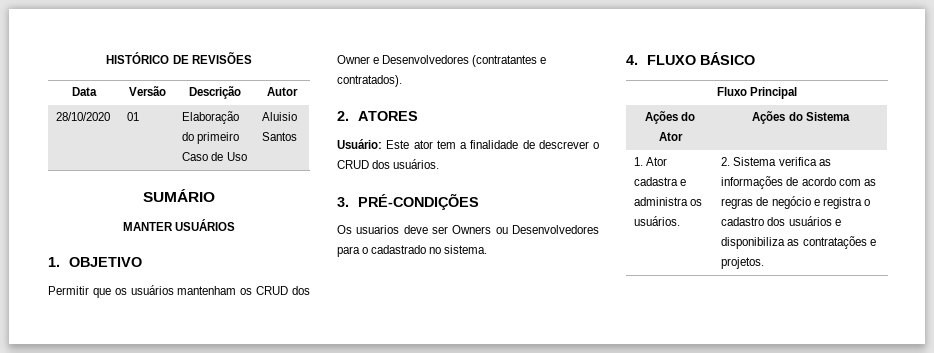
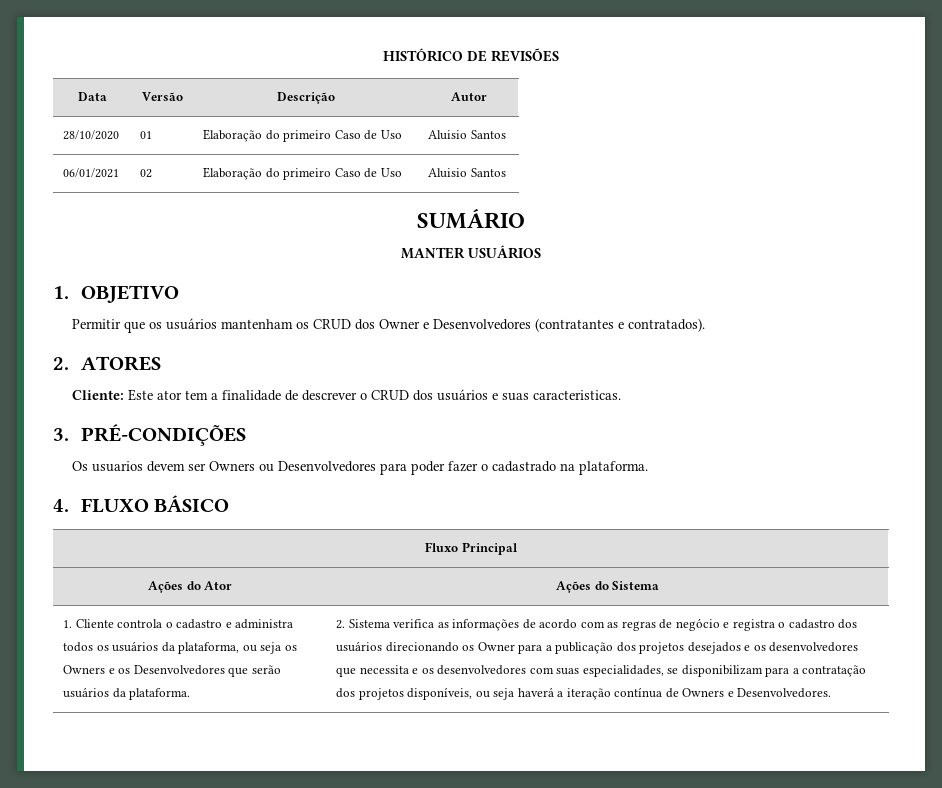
(298, 136) none -> [63,168,120,178] [140,169,153,178] [203,167,402,180] [428,168,506,178] // 06/01/2021 | 02 | Elaboração do primeiro Caso de Uso | Aluisio Santos
[337,139,382,149] Usuário: -> [72,390,125,400] Cliente:
[393,159,440,169] usuários. -> [437,389,622,401] usuários e suas caracteristicas.
[403,225,428,234] deve -> [147,461,186,472] devem
[362,245,488,254] o cadastrado no sistema. -> [411,461,649,475] poder fazer o cadastrado na plataforma.
[646,157,668,166] [634,177,687,186] [634,197,703,206] [634,216,681,226] Ator cadastra e administra os usuários. -> [75,619,294,629] [63,641,297,654] [63,665,281,677] [63,687,191,700] Cliente controla o cadastro e administra todos os usuários da plataforma, ou seja os Owners e os Desenvolvedores que serão usuários da plataforma.
[834,219,841,226] [721,236,876,249] [721,257,765,269] e disponibiliza as contratações e projetos. -> [385,642,859,654] [336,665,867,677] [336,687,832,700] direcionando os Owner para a publicação dos projetos desejados e os desenvolvedores que necessita e os desenvolvedores com suas especialidades, se disponibilizam para a contratação dos projetos disponíveis, ou seja haverá a iteração contínua de Owners e Desenvolvedores.

